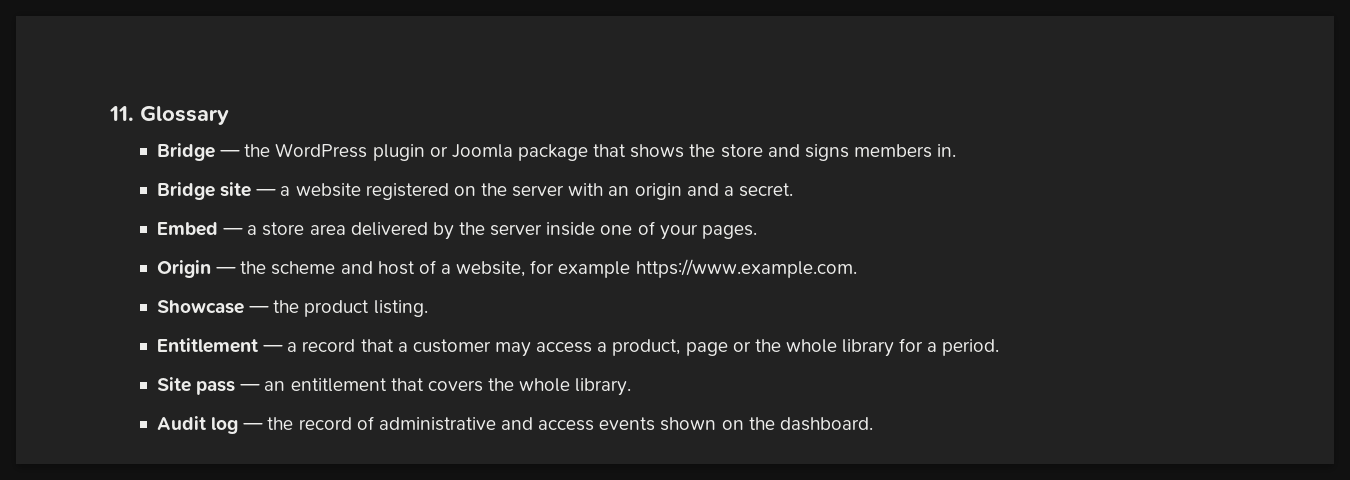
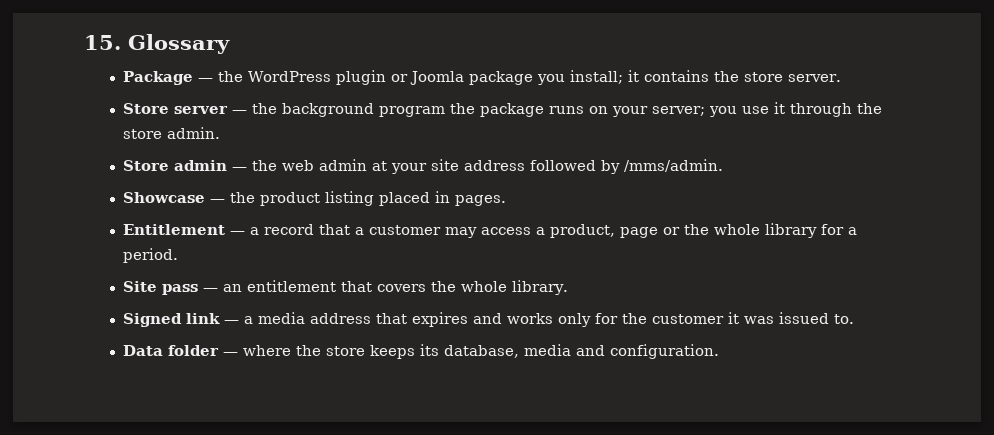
[109,106,134,121] 11. -> [84,35,121,50] 15.
[157,143,216,161] Bridge -> [123,71,194,85] Package
[593,144,957,161] [157,182,793,200] [157,221,757,240] [157,259,857,278] that shows the store and signs members in. // Bridge site — a website registered on the server with an origin and a secret. // Embed — a store area delivered by the server inside one of your pages. // Origin — the scheme and host of a website, for example https://www.example.com. -> [537,70,842,85] [123,102,883,117] [123,127,221,139] [123,159,724,174] you install; it contains the store server. // Store server — the background program the package runs on your server; you use it through the store admin. // Store admin — the web admin at your site address followed by /mms/admin.
[373,300,428,317] listing. -> [325,191,507,206] listing placed in pages.
[157,416,873,434] Audit log — the record of administrative and access events shown on the dashboard. -> [123,312,855,327] [123,344,720,359] Signed link — a media address that expires and works only for the customer it was issued to. // Data folder — where the store keeps its database, media and configuration.

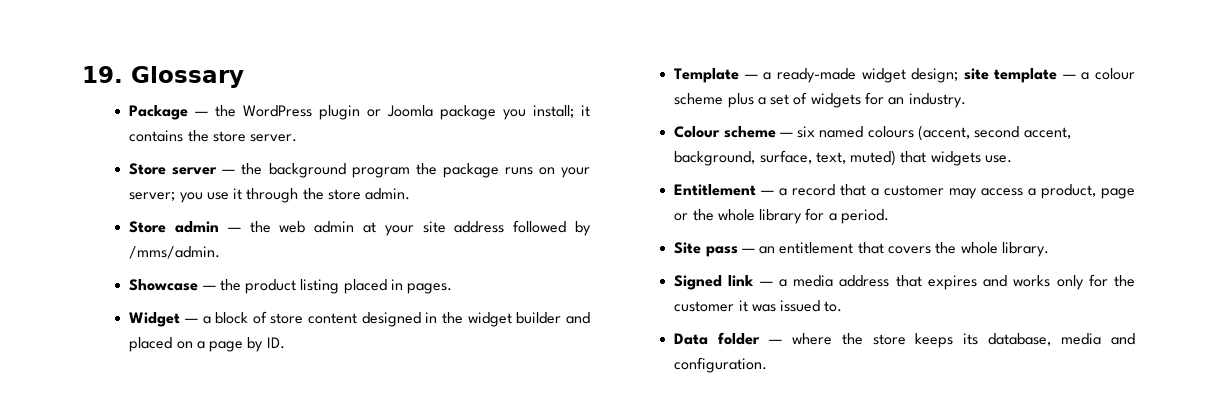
[84,35,121,50] 15. -> [82,66,123,83] 19.
(507, 200) none -> [129,311,590,327] [129,337,285,352] [674,68,1135,83] [674,92,966,108] [674,125,1071,141] [674,150,1013,166] // Widget — a block of store content designed in the widget builder and placed on a page by ID. // Template — a ready-made widget design; site template — a colour scheme plus a set of widgets for an industry. // Colour scheme — six named colours (accent, second accent, background, surface, text, muted) that widgets use.

